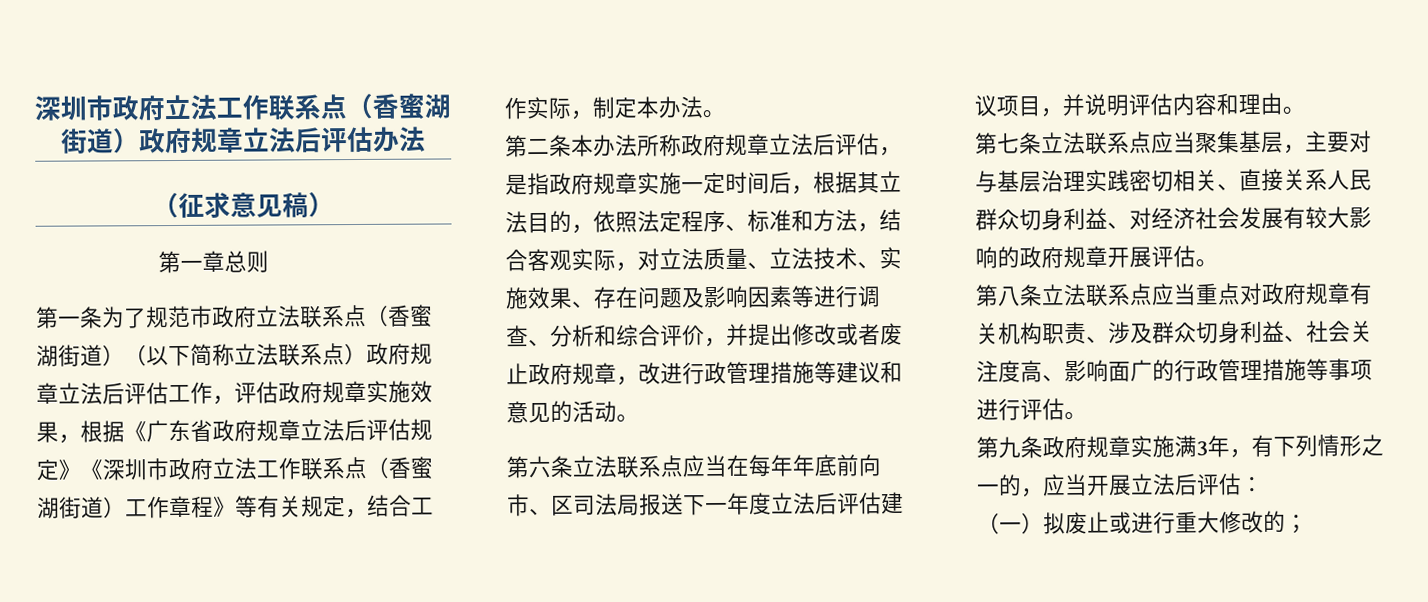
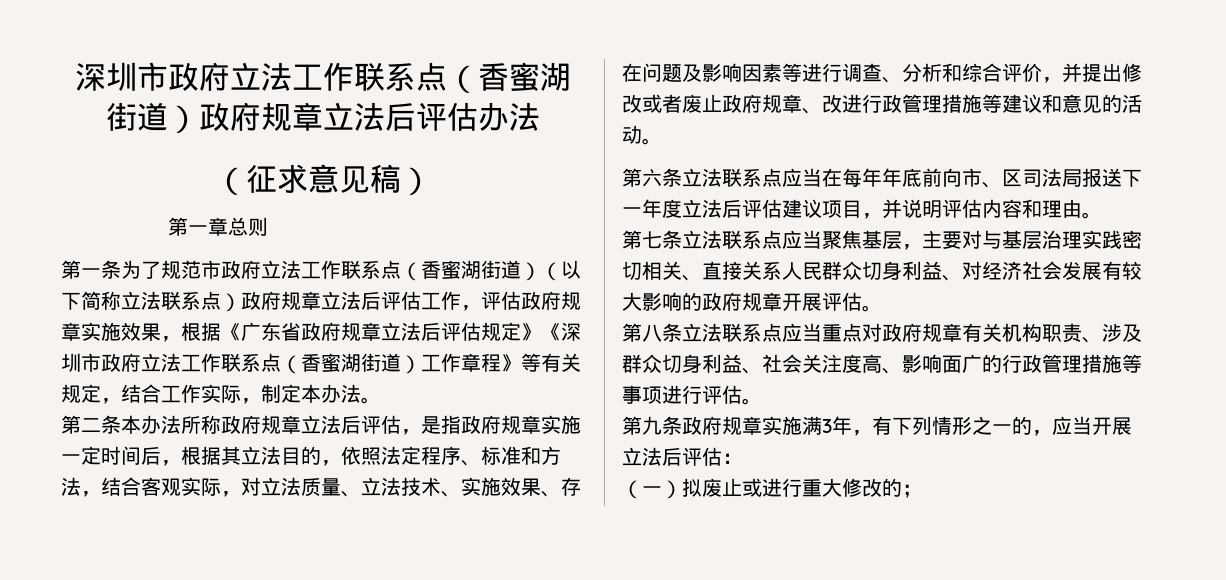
(301, 316) none -> [301,260,341,279] 工作
[616,376,639,386] ， -> [802,108,822,114] 、
[1217,131,1240,154] 集 -> [842,230,862,249] 焦

